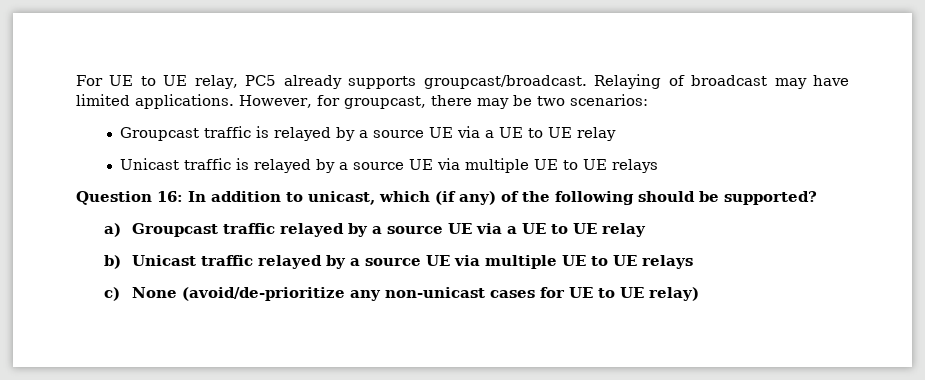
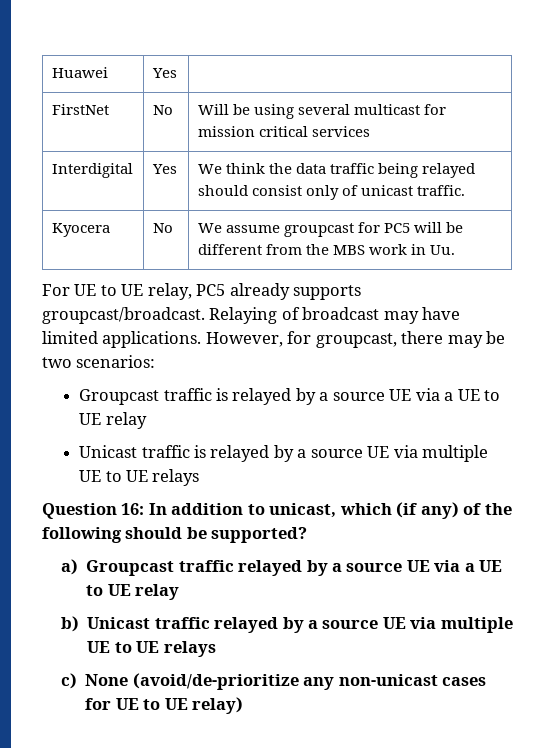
(76, 80) none -> [51,67,108,78] [151,68,177,78] [51,104,109,115] [152,105,173,115] [197,104,447,119] [197,126,371,137] [51,163,133,178] [151,164,177,174] [197,163,476,178] [197,185,466,200] [51,223,110,237] [152,223,173,233] [197,222,464,237] [197,244,456,255] Huawei | Yes | // FirstNet | No | Will be using several multicast for mission critical services // Interdigital | Yes | We think the data traffic being relayed should consist only of unicast traffic. // Kyocera | No | We assume groupcast for PC5 will be different from the MBS work in Uu. //

